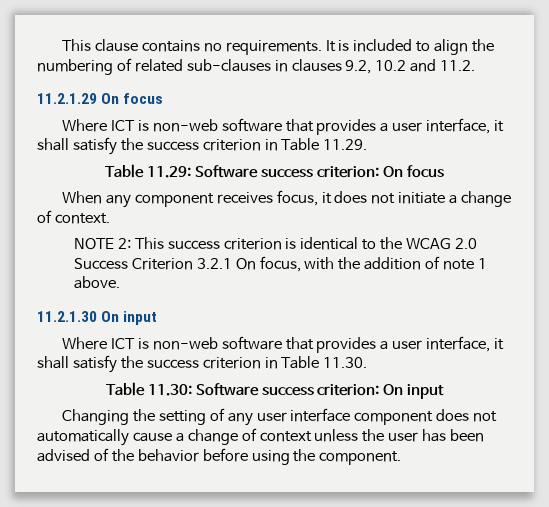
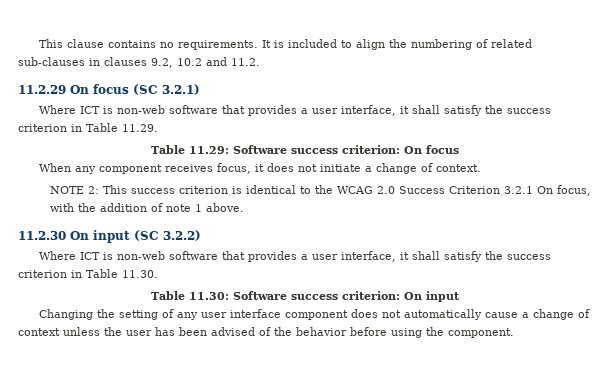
[37,93,164,104] 11.2.1.29 On focus -> [18,84,200,95] 11.2.29 On focus (SC 3.2.1)
[37,311,158,325] 11.2.1.30 On input -> [18,230,201,243] 11.2.30 On input (SC 3.2.2)

